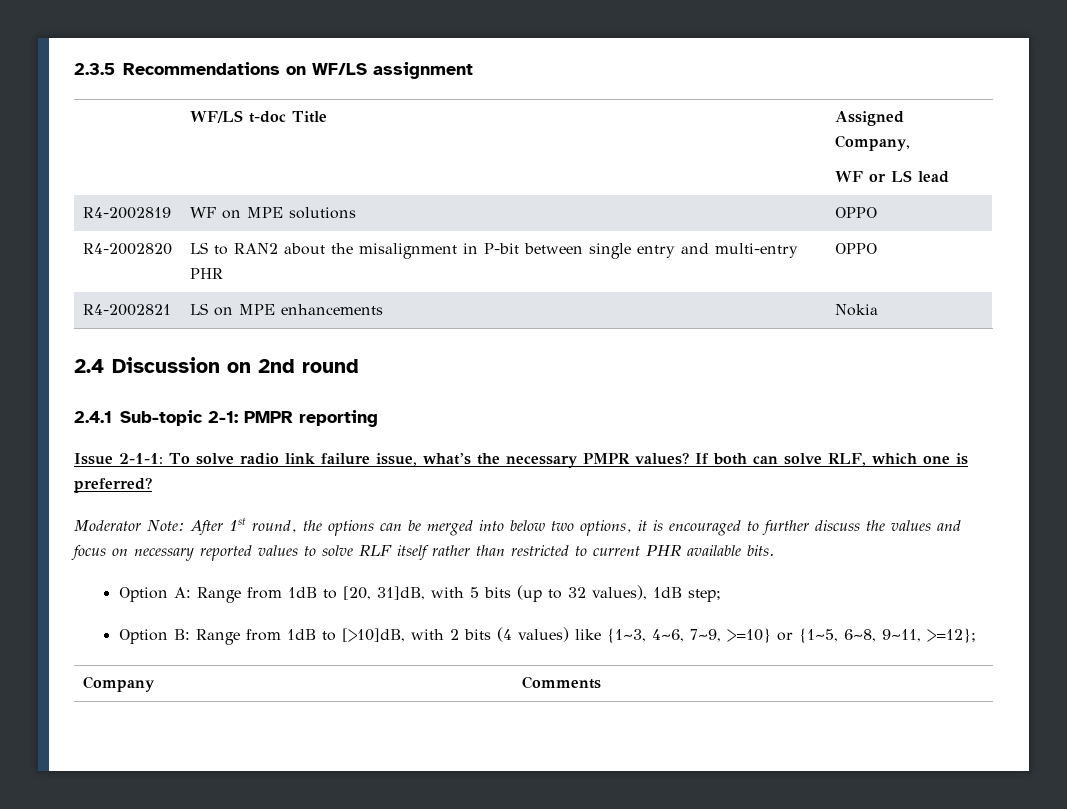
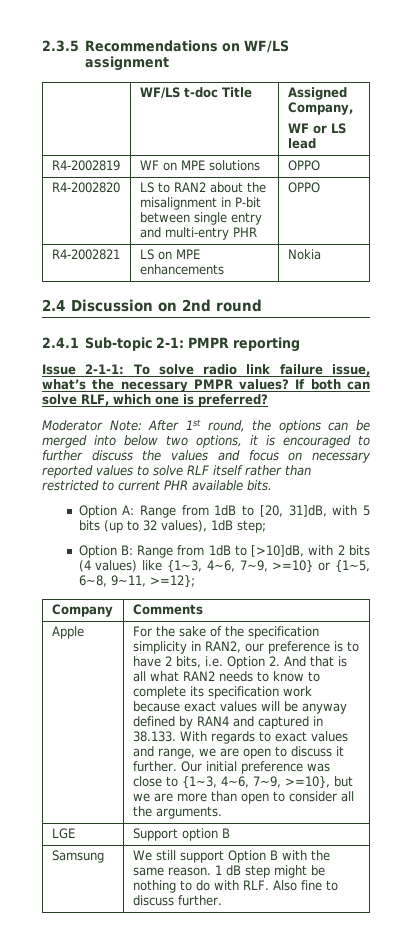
(601, 682) none -> [51,626,84,639] [132,626,319,639] [132,641,359,654] [132,656,347,669] [132,671,320,682] [132,686,312,699] [132,701,347,714] [132,716,323,729] [132,731,348,744] [132,746,344,759] [132,761,330,774] [132,776,353,789] [132,791,354,804] [132,806,222,819] [51,828,75,839] [132,828,230,841] [51,850,104,863] [132,850,330,863] [132,865,325,878] [132,880,338,893] [132,895,222,906] // Apple | For the sake of the specification simplicity in RAN2, our preference is to have 2 bits, i.e. Option 2. And that is all what RAN2 needs to know to complete its specification work because exact values will be anyway defined by RAN4 and captured in 38.133. With regards to exact values and range, we are open to discuss it further. Our initial preference was close to {1~3, 4~6, 7~9, >=10}, but we are more than open to consider all the arguments. // LGE | Support option B // Samsung | We still support Option B with the same reason. 1 dB step might be nothing to do with RLF. Also fine to discuss further.

